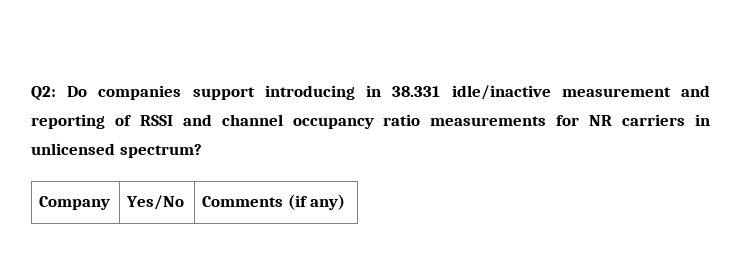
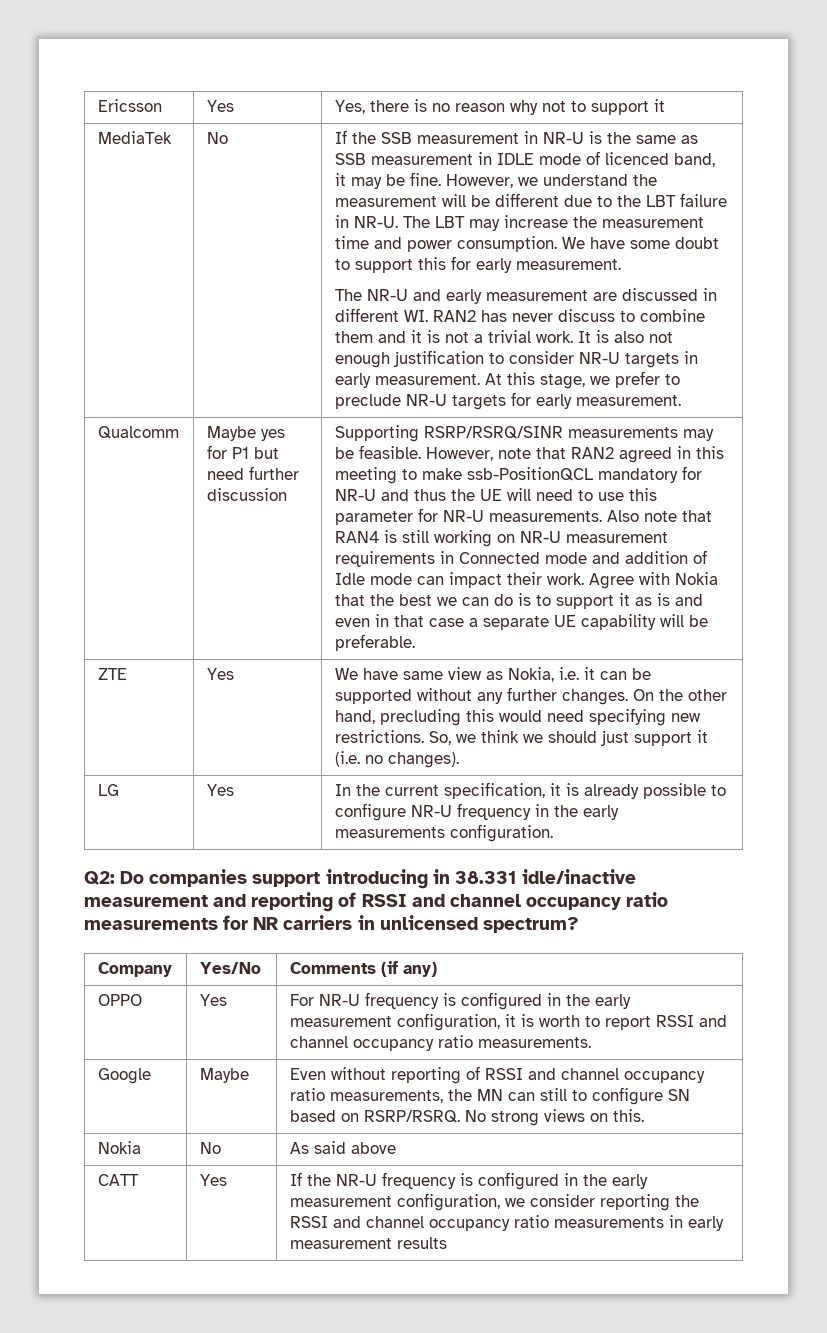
(31, 93) none -> [97,99,162,112] [206,100,234,112] [334,99,665,115] [97,131,172,144] [206,132,228,144] [334,130,698,144] [334,151,715,167] [334,172,657,189] [334,193,727,207] [334,215,704,231] [334,236,719,252] [334,256,621,273] [334,288,717,304] [334,308,705,322] [334,330,673,343] [334,350,698,368] [334,371,680,389] [334,392,681,410] [97,426,179,439] [206,426,285,441] [206,445,279,459] [206,466,299,480] [206,488,287,501] [334,425,714,442] [334,445,724,463] [334,466,702,484] [334,488,657,501] [334,508,712,525] [334,530,668,547] [334,550,707,567] [334,572,718,589] [334,593,703,609] [334,614,708,630] [334,634,415,651] [97,668,127,680] [206,668,234,680] [334,667,651,682] [334,687,727,705] [334,708,701,726] [334,730,708,746] [334,751,459,768] [97,784,119,796] [206,784,234,796] [334,782,726,799] [334,803,619,821] [334,824,553,842] Ericsson | Yes | Yes, there is no reason why not to support it // MediaTek | No | If the SSB measurement in NR-U is the same as SSB measurement in IDLE mode of licenced band, it may be fine. However, we understand the measurement will be different due to the LBT failure in NR-U. The LBT may increase the measurement time and power consumption. We have some doubt to support this for early measurement. // The NR-U and early measurement are discussed in different WI. RAN2 has never discuss to combine them and it is not a trivial work. It is also not enough justification to consider NR-U targets in early measurement. At this stage, we prefer to preclude NR-U targets for early measurement. // Qualcomm | Maybe yes for P1 but need further discussion | Supporting RSRP/RSRQ/SINR measurements may be feasible. However, note that RAN2 agreed in this meeting to make ssb-PositionQCL mandatory for NR-U and thus the UE will need to use this parameter for NR-U measurements. Also note that RAN4 is still working on NR-U measurement requirements in Connected mode and addition of Idle mode can impact their work. Agree with Nokia that the best we can do is to support it as is and even in that case a separate UE capability will be preferable. // ZTE | Yes | We have same view as Nokia, i.e. it can be supported without any further changes. On the other hand, precluding this would need specifying new restrictions. So, we think we should just support it (i.e. no changes). // LG | Yes | In the current specification, it is already possible to configure NR-U frequency in the early measurements configuration. //
(346, 202) none -> [97,994,142,1006] [199,994,227,1006] [289,992,631,1010] [289,1013,727,1031] [289,1035,591,1051] [97,1068,151,1084] [199,1068,249,1083] [289,1066,705,1084] [289,1087,690,1105] [289,1109,644,1126] [97,1141,141,1154] [199,1142,221,1154] [289,1141,396,1154] [97,1174,139,1186] [199,1174,227,1186] [289,1172,648,1190] [289,1193,699,1211] [289,1215,724,1231] [289,1237,447,1249] // OPPO | Yes | For NR-U frequency is configured in the early measurement configuration, it is worth to report RSSI and channel occupancy ratio measurements. // Google | Maybe | Even without reporting of RSSI and channel occupancy ratio measurements, the MN can still to configure SN based on RSRP/RSRQ. No strong views on this. // Nokia | No | As said above // CATT | Yes | If the NR-U frequency is configured in the early measurement configuration, we consider reporting the RSSI and channel occupancy ratio measurements in early measurement results

